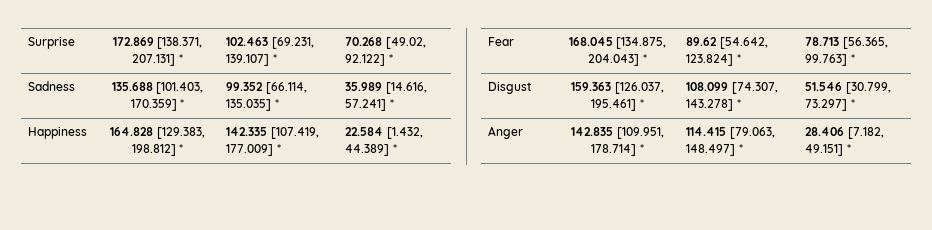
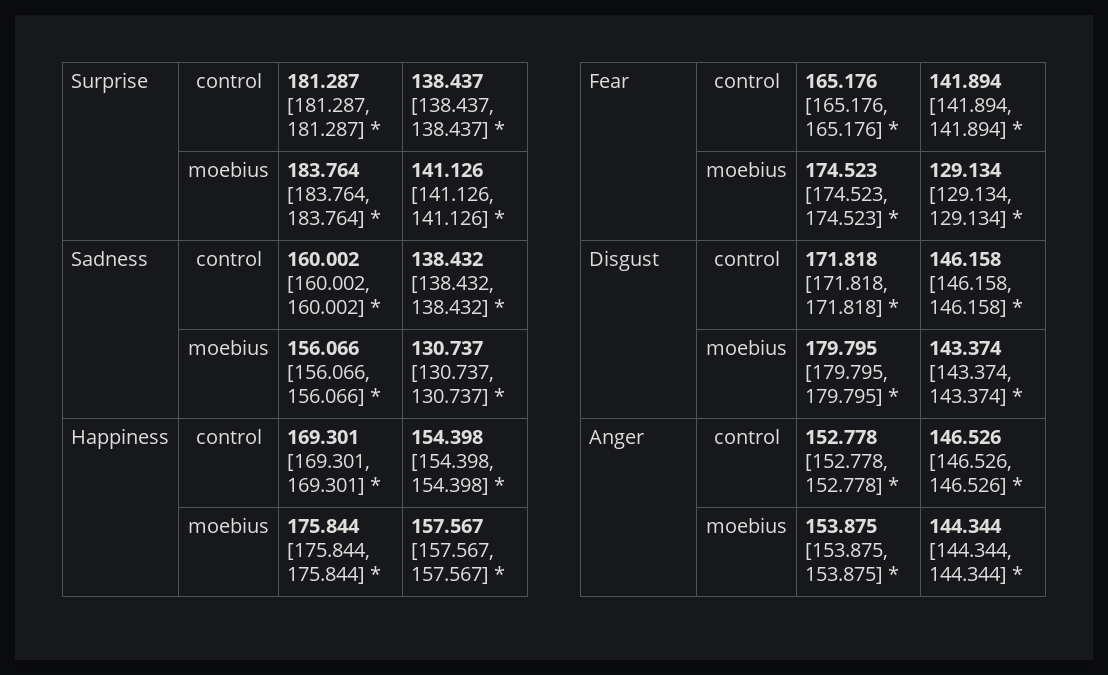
[112,37,203,49] [132,54,183,66] [226,37,314,49] [226,54,277,66] [345,37,426,49] [345,54,393,66] [28,81,76,91] [111,82,204,94] [130,99,185,111] [226,82,307,94] [226,99,279,111] [345,82,427,94] [345,99,394,111] [28,127,88,139] [110,127,205,139] [131,144,184,156] [226,127,319,139] [226,144,281,156] [345,127,423,139] [345,144,397,156] [488,37,515,46] [568,37,667,49] [588,54,647,66] [686,37,768,49] [686,54,741,66] [805,37,888,49] [805,54,855,66] [488,82,533,94] [571,82,664,94] [591,99,644,111] [686,82,778,94] [686,99,741,111] [805,82,891,94] [805,99,855,111] [488,126,524,139] [571,127,664,139] [591,144,644,156] [686,127,775,139] [686,144,743,156] [805,127,884,139] [805,144,844,156] 172.869 [138.371, 207.131] * | 102.463 [69.231, 139.107] * | 70.268 [49.02, 92.122] * // Sadness | 135.688 [101.403, 170.359] * | 99.352 [66.114, 135.035] * | 35.989 [14.616, 57.241] * // Happiness | 164.828 [129.383, 198.812] * | 142.335 [107.419, 177.009] * | 22.584 [1.432, 44.389] * // Fear | 168.045 [134.875, 204.043] * | 89.62 [54.642, 123.824] * | 78.713 [56.365, 99.763] * // Disgust | 159.363 [126.037, 195.461] * | 108.099 [74.307, 143.278] * | 51.546 [30.799, 73.297] * // Anger | 142.835 [109.951, 178.714] * | 114.415 [79.063, 148.497] * | 28.406 [7.182, 49.151] -> [195,73,262,88] [286,74,359,88] [286,98,370,115] [286,121,382,139] [410,74,483,88] [410,98,494,115] [410,121,506,139] [188,161,269,177] [286,163,360,177] [286,187,370,204] [286,210,382,228] [410,163,483,177] [410,187,494,204] [410,210,506,228] [70,251,148,266] [195,251,262,266] [286,252,359,266] [286,276,370,293] [286,299,382,317] [410,252,483,266] [410,276,494,293] [410,299,506,317] [188,339,269,355] [286,341,359,355] [286,365,370,382] [286,388,382,406] [410,341,483,355] [410,365,494,382] [410,388,506,406] [70,428,169,449] [195,429,262,444] [286,430,359,444] [286,454,370,471] [286,477,382,495] [410,430,483,444] [410,454,494,471] [410,477,506,495] [188,517,269,533] [286,519,360,533] [286,543,370,560] [286,566,382,584] [410,519,483,533] [410,543,494,560] [410,566,506,584] [588,74,629,88] [713,73,780,88] [804,74,877,88] [804,98,888,115] [804,121,900,139] [928,74,1002,88] [928,98,1012,115] [928,121,1024,139] [706,161,787,177] [804,163,877,177] [804,187,888,204] [804,210,900,228] [928,163,1002,177] [928,187,1012,204] [928,210,1024,228] [588,250,659,271] [713,251,780,266] [804,252,877,266] [804,276,888,293] [804,299,900,317] [928,252,1001,266] [928,276,1012,293] [928,299,1024,317] [706,339,787,355] [804,341,877,355] [804,365,888,382] [804,388,900,406] [928,341,1002,355] [928,365,1012,382] [928,388,1024,406] [588,430,644,449] [713,429,780,444] [804,430,877,444] [804,454,888,471] [804,477,900,495] [928,430,1001,444] [928,454,1012,471] [928,477,1024,495] [706,517,787,533] [804,519,877,533] [804,543,888,560] [804,566,900,584] [928,519,1002,533] [928,543,1012,560] [928,567,1007,584] control | 181.287 [181.287, 181.287] * | 138.437 [138.437, 138.437] * // | moebius | 183.764 [183.764, 183.764] * | 141.126 [141.126, 141.126] * // Sadness | control | 160.002 [160.002, 160.002] * | 138.432 [138.432, 138.432] * // | moebius | 156.066 [156.066, 156.066] * | 130.737 [130.737, 130.737] * // Happiness | control | 169.301 [169.301, 169.301] * | 154.398 [154.398, 154.398] * // | moebius | 175.844 [175.844, 175.844] * | 157.567 [157.567, 157.567] * // Fear | control | 165.176 [165.176, 165.176] * | 141.894 [141.894, 141.894] * // | moebius | 174.523 [174.523, 174.523] * | 129.134 [129.134, 129.134] * // Disgust | control | 171.818 [171.818, 171.818] * | 146.158 [146.158, 146.158] * // | moebius | 179.795 [179.795, 179.795] * | 143.374 [143.374, 143.374] * // Anger | control | 152.778 [152.778, 152.778] * | 146.526 [146.526, 146.526] * // | moebius | 153.875 [153.875, 153.875] * | 144.344 [144.344, 144.344]

